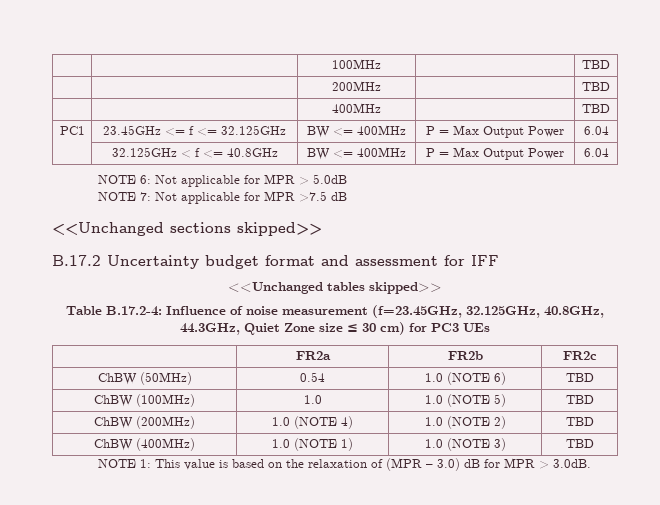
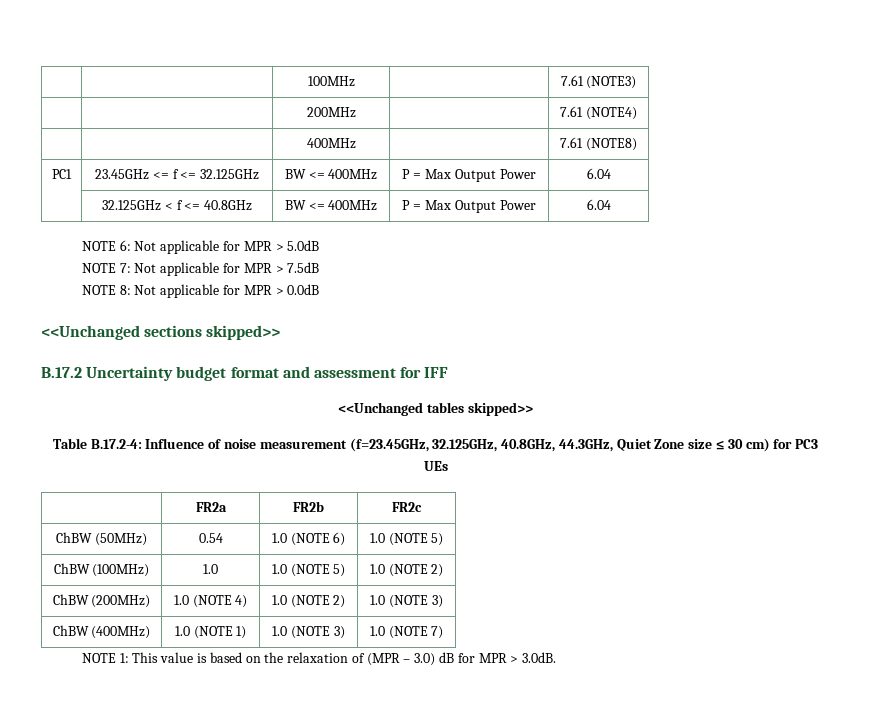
[582,60,610,69] TBD -> [560,75,637,89] 7.61 (NOTE3)
[582,82,610,91] TBD -> [560,106,637,120] 7.61 (NOTE4)
[582,104,610,113] TBD -> [560,137,637,151] 7.61 (NOTE8)
[298,191,347,202] >7.5 dB -> [275,262,320,273] [81,284,320,298] > 7.5dB // NOTE 8: Not applicable for MPR > 0.0dB
[565,373,594,382] TBD -> [369,533,444,546] 1.0 (NOTE 5)
[565,395,594,404] TBD -> [369,564,444,577] 1.0 (NOTE 2)
[565,417,594,426] TBD -> [370,595,443,608] 1.0 (NOTE 3)
[565,439,594,448] TBD -> [369,626,444,639] 1.0 (NOTE 7)

